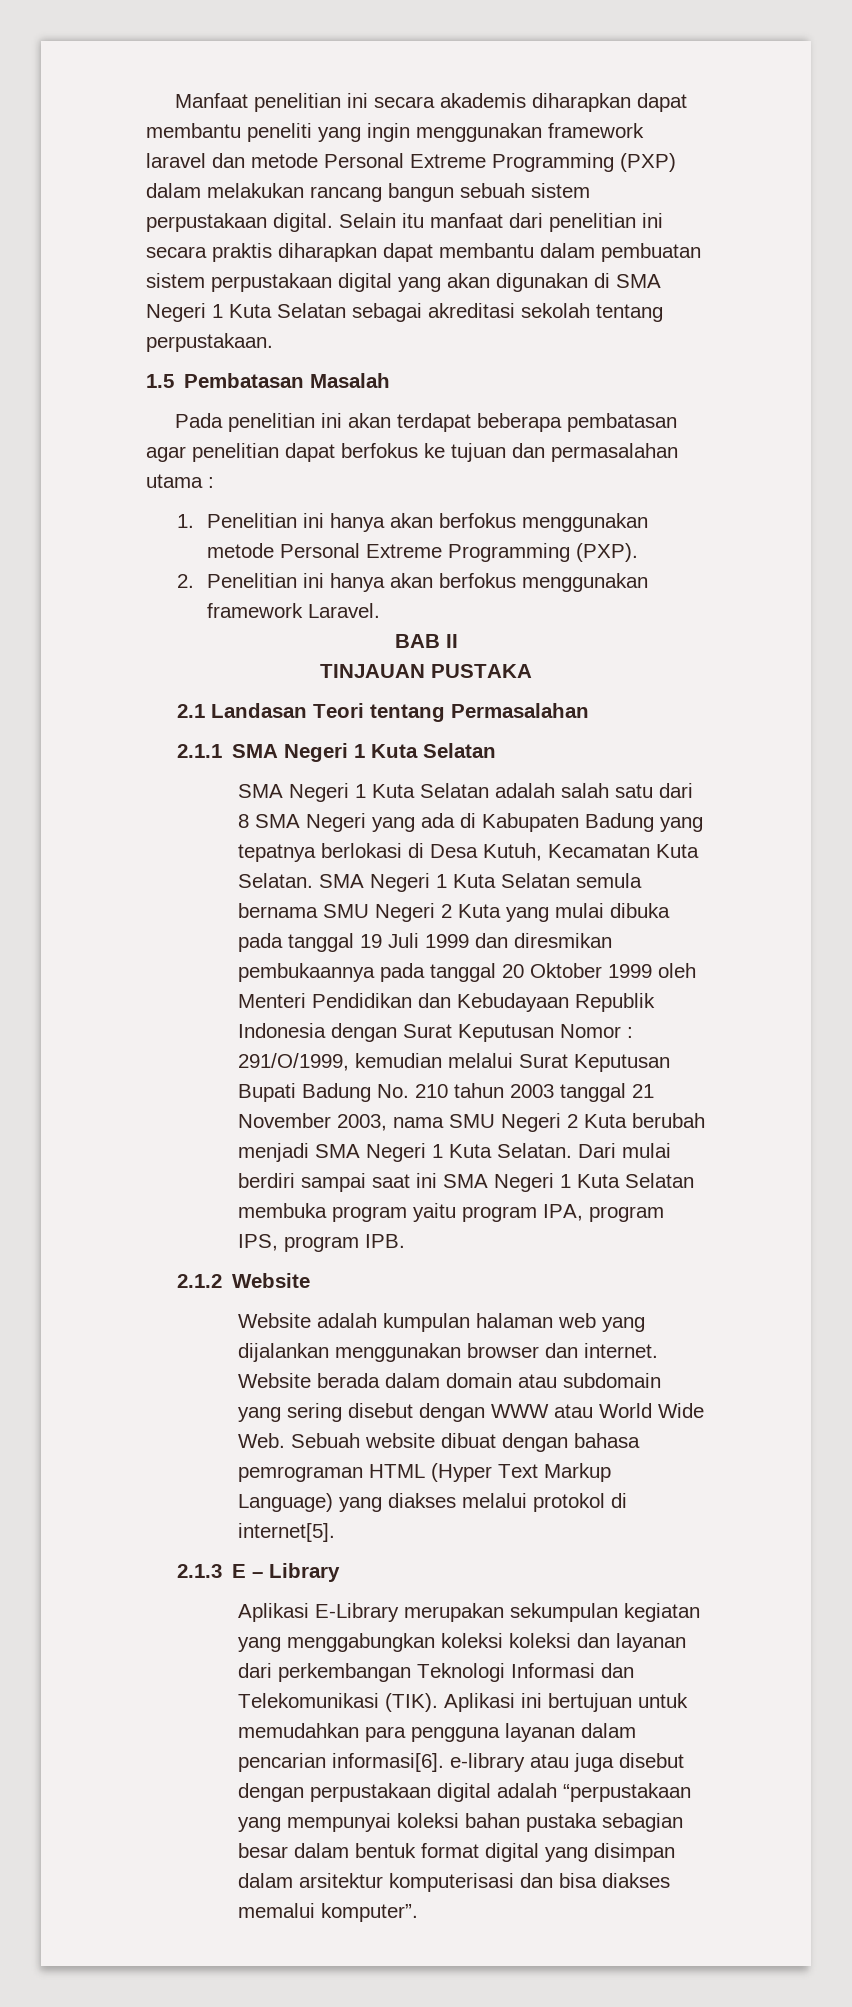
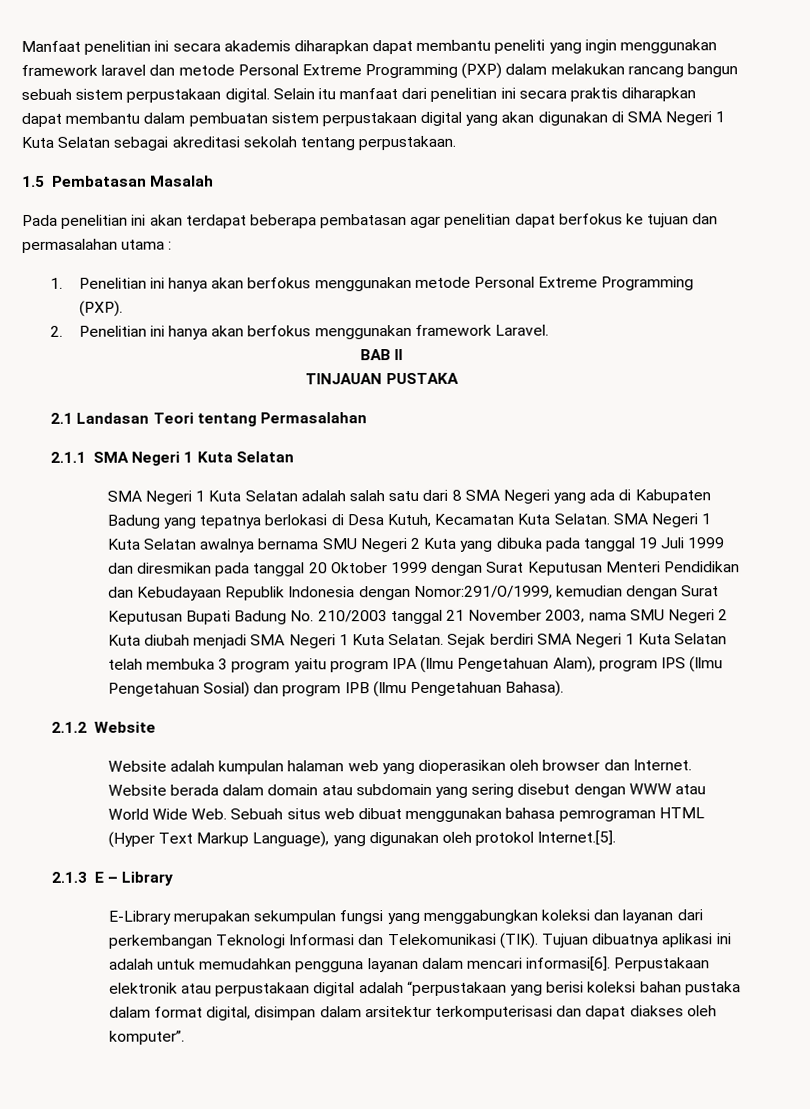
[575,873,642,888] semula -> [199,538,255,553] awalnya
[554,903,604,918] mulai -> (493, 546) none
[237,963,375,982] pembukaannya -> (213, 568) none
[657,963,696,978] oleh -> [431,561,603,576] dengan Surat Keputusan
[402,1024,633,1042] [237,1053,513,1071] Surat Keputusan Nomor : 291/O/1999, kemudian melalui -> [413,585,679,600] Nomor:291/O/1999, kemudian dengan
[414,1083,554,1098] 210 tahun 2003 -> [317,610,388,623] 210/2003
[631,1113,705,1128] berubah -> [144,634,191,646] diubah
[577,1143,671,1158] [237,1173,694,1192] [237,1203,664,1222] [237,1234,405,1252] Dari mulai berdiri sampai saat ini SMA Negeri 1 Kuta Selatan membuka program yaitu program IPA, program IPS, program IPB. -> [447,633,728,648] [107,656,724,673] [107,680,565,698] Sejak berdiri SMA Negeri 1 Kuta Selatan telah membuka 3 program yaitu program IPA (Ilmu Pengetahuan Alam), program IPS (Ilmu Pengetahuan Sosial) dan program IPB (Ilmu Pengetahuan Bahasa).
[237,1343,461,1362] dijalankan menggunakan -> [417,759,540,774] dioperasikan oleh
[583,1343,658,1358] internet. -> [632,759,692,771] Internet.
[364,1433,568,1452] website dibuat dengan -> [286,807,503,822] situs web dibuat menggunakan
[237,1493,627,1512] [237,1523,335,1542] Language) yang diakses melalui protokol di internet[5]. -> [252,830,617,848] Language), yang digunakan oleh protokol Internet.[5].
[237,1603,309,1622] Aplikasi -> (174, 878) none
[623,1603,700,1622] kegiatan -> [339,910,384,925] fungsi
[508,1633,571,1648] koleksi -> (590, 915) none
[443,1693,632,1712] Aplikasi ini bertujuan -> [540,933,732,948] [108,958,154,970] Tujuan dibuatnya aplikasi ini adalah
[364,1726,406,1742] para -> (293, 964) none
[237,1753,684,1772] [237,1783,304,1802] pencarian informasi[6]. e-library atau juga disebut dengan -> [466,956,711,972] [108,982,213,994] mencari informasi[6]. Perpustakaan elektronik atau
[286,1813,391,1832] mempunyai -> [546,981,585,993] berisi
[601,1813,683,1832] [237,1843,675,1862] [237,1873,670,1892] [237,1903,315,1918] sebagian besar dalam bentuk format digital yang disimpan dalam arsitektur komputerisasi dan bisa diakses memalui -> [108,1005,717,1021] dalam format digital, disimpan dalam arsitektur terkomputerisasi dan dapat diakses oleh

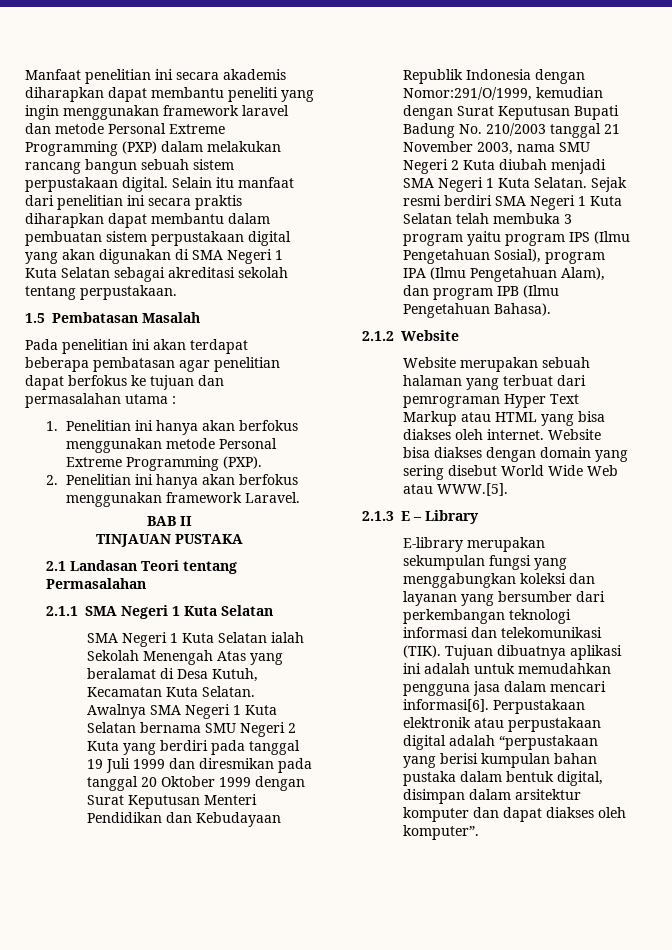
[300,489,711,504] [106,514,328,529] adalah salah satu dari 8 SMA Negeri yang ada di Kabupaten Badung yang tepatnya berlokasi -> [270,632,304,643] [86,650,283,665] [86,668,156,679] ialah Sekolah Menengah Atas yang beralamat
[612,513,712,528] [106,538,255,553] SMA Negeri 1 Kuta Selatan awalnya -> [86,704,277,719] [86,722,136,733] Awalnya SMA Negeri 1 Kuta Selatan
[495,537,542,549] dibuka -> [159,740,208,751] berdiri
(487, 640) none -> [402,195,441,206] resmi
[391,656,724,673] [107,681,251,698] IPA (Ilmu Pengetahuan Alam), program IPS (Ilmu Pengetahuan Sosial) -> [568,231,630,244] [402,249,605,264] [402,267,605,282] IPS (Ilmu Pengetahuan Sosial), program IPA (Ilmu Pengetahuan Alam),
[170,759,692,775] [107,783,706,798] [107,807,705,822] [107,830,617,848] adalah kumpulan halaman web yang dioperasikan oleh browser dan Internet. Website berada dalam domain atau subdomain yang sering disebut dengan WWW atau World Wide Web. Sebuah situs web dibuat menggunakan bahasa pemrograman HTML (Hyper Text Markup Language), yang digunakan oleh protokol Internet.[5]. -> [459,357,590,372] [402,375,586,390] [402,394,579,408] [402,411,605,426] [402,429,601,440] [402,447,628,462] [402,465,618,480] [402,483,508,496] merupakan sebuah halaman yang terbuat dari pemrograman Hyper Text Markup atau HTML yang bisa diakses oleh internet. Website bisa diakses dengan domain yang sering disebut World Wide Web atau WWW.[5].
[107,910,171,925] E-Library -> [402,537,463,552] E-library
[676,909,703,921] [107,933,497,949] dari perkembangan Teknologi Informasi dan Telekomunikasi -> [460,591,605,606] [402,609,571,624] [402,627,602,638] yang bersumber dari perkembangan teknologi informasi dan telekomunikasi
[367,957,419,973] layanan -> [472,681,500,696] jasa
[587,981,637,993] koleksi -> [480,753,550,768] kumpulan
[154,1006,204,1018] format -> [505,771,554,782] bentuk
[434,1005,553,1020] terkomputerisasi -> [402,807,469,822] komputer

